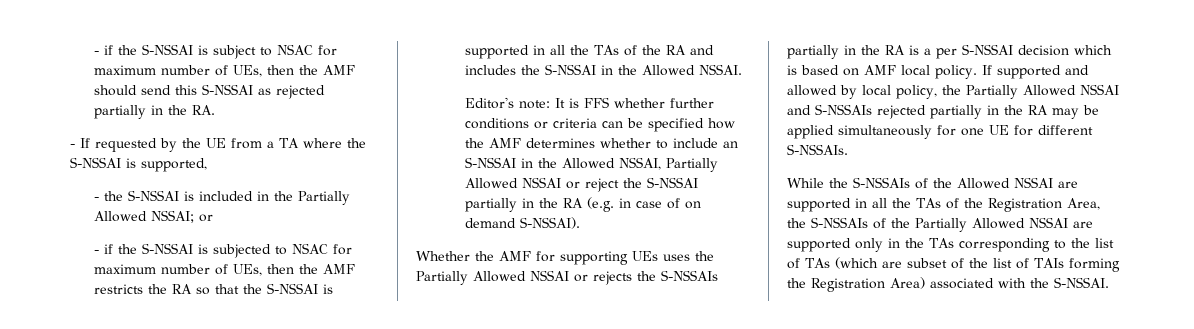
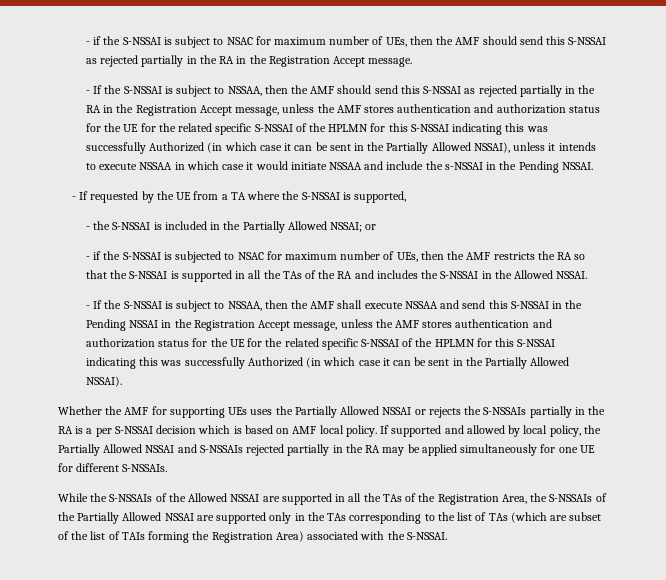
[192,105,216,115] RA. -> [219,55,413,67] [85,85,596,97] [85,104,600,116] [85,123,548,135] [85,142,596,154] [85,161,593,173] RA in the Registration Accept message. // - If the S-NSSAI is subject to NSSAA, then the AMF should send this S-NSSAI as rejected partially in the RA in the Registration Accept message, unless the AMF stores authentication and authorization status for the UE for the related specific S-NSSAI of the HPLMN for this S-NSSAI indicating this was successfully Authorized (in which case it can be sent in the Partially Allowed NSSAI), unless it intends to execute NSSAA in which case it would initiate NSSAA and include the s-NSSAI in the Pending NSSAI.
[465,97,715,109] [465,118,736,132] [465,138,739,149] [465,157,719,172] [465,177,699,192] [465,197,702,212] [465,217,581,229] Editor's note: It is FFS whether further conditions or criteria can be specified how the AMF determines whether to include an S-NSSAI in the Allowed NSSAI, Partially Allowed NSSAI or reject the S-NSSAI partially in the RA (e.g. in case of on demand S-NSSAI). -> [85,300,583,312] [85,319,552,331] [85,338,556,350] [85,357,570,369] [85,376,122,387] - If the S-NSSAI is subject to NSSAA, then the AMF shall execute NSSAA and send this S-NSSAI in the Pending NSSAI in the Registration Accept message, unless the AMF stores authentication and authorization status for the UE for the related specific S-NSSAI of the HPLMN for this S-NSSAI indicating this was successfully Authorized (in which case it can be sent in the Partially Allowed NSSAI).

